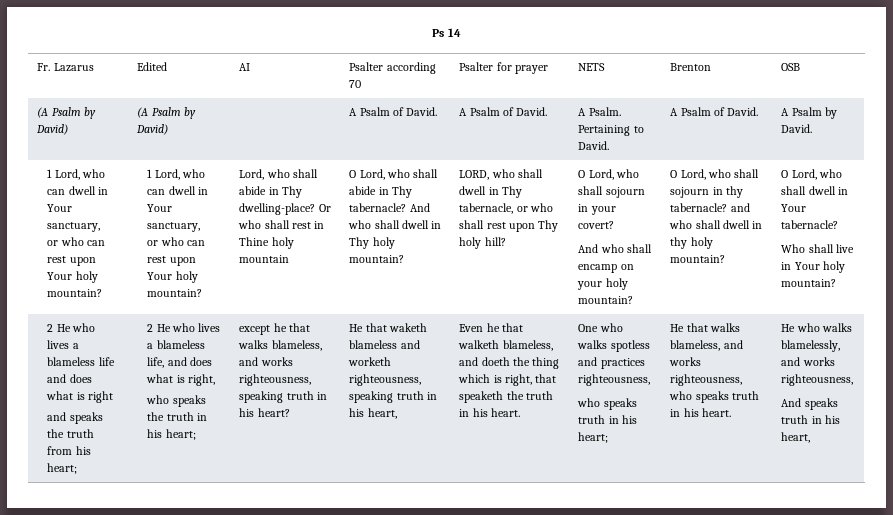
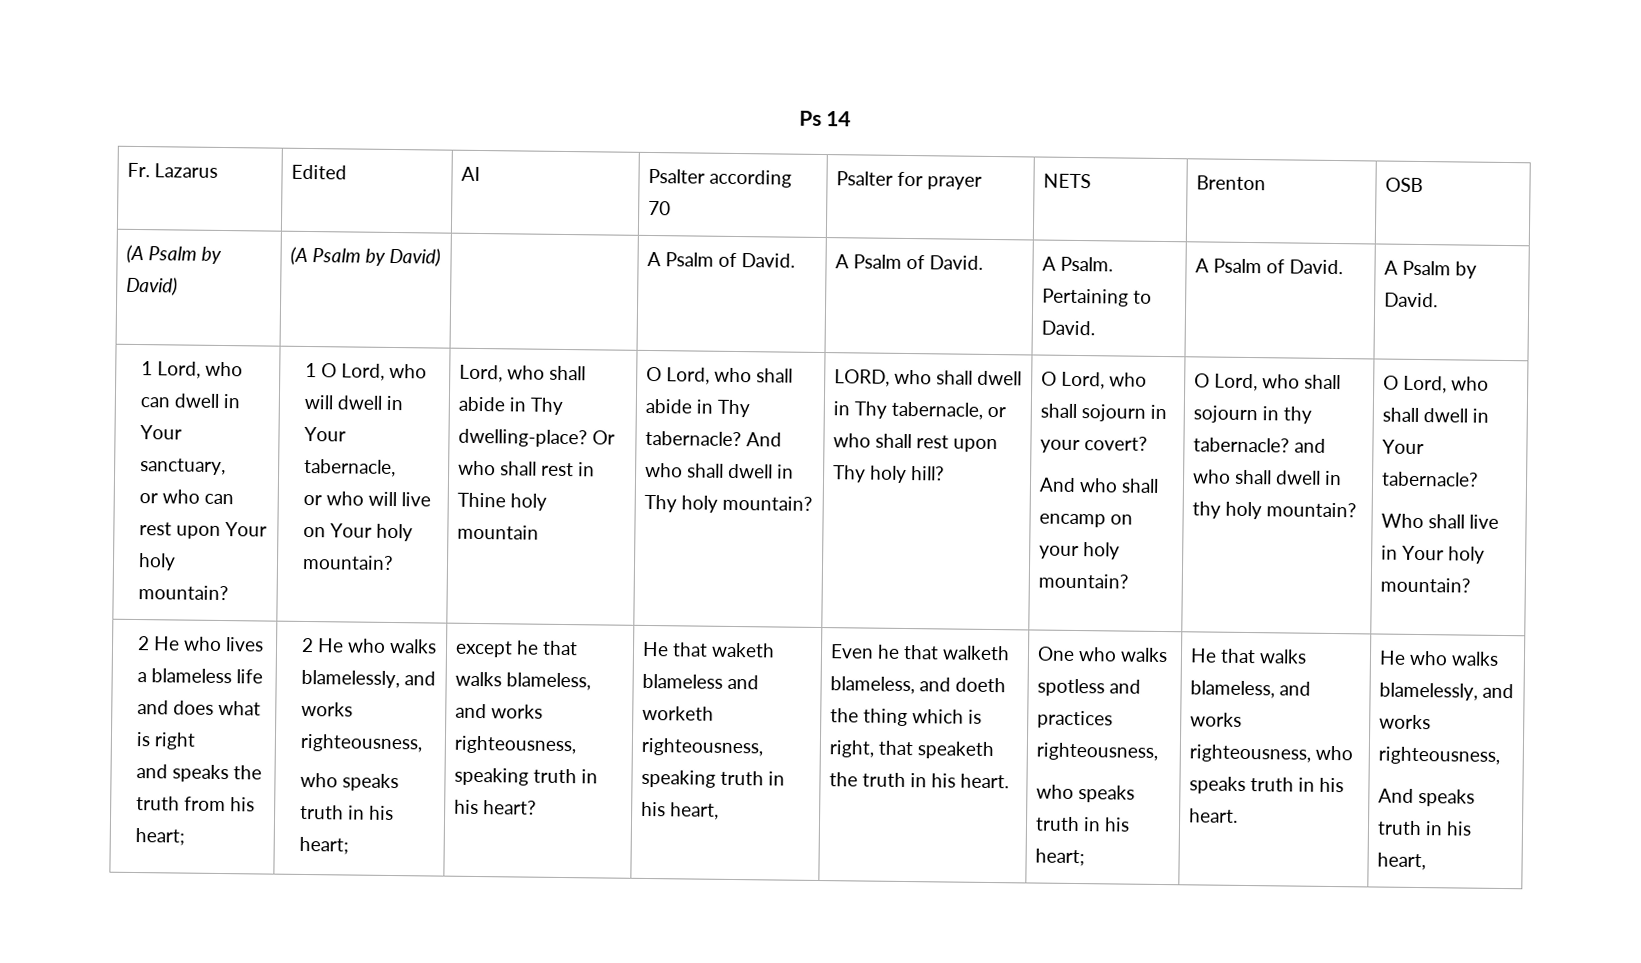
[154,169,205,180] [147,186,208,195] [147,204,173,212] [147,222,201,232] [147,237,205,246] [147,256,196,266] Lord, who can dwell in Your sanctuary, // or who can rest upon -> [320,363,428,381] [303,394,404,411] [303,426,346,442] [303,458,396,478] [302,491,432,507] [302,526,326,538] O Lord, who will dwell in Your tabernacle, // or who will live on
[198,323,221,332] [147,340,205,349] [147,357,212,368] [146,374,215,386] [146,395,206,407] [147,412,165,421] lives a blameless life, and does what is right, // who speaks the -> [389,638,438,654] [300,669,436,689] [300,701,353,717] [299,733,423,753] [299,772,399,792] walks blamelessly, and works righteousness, // who speaks

